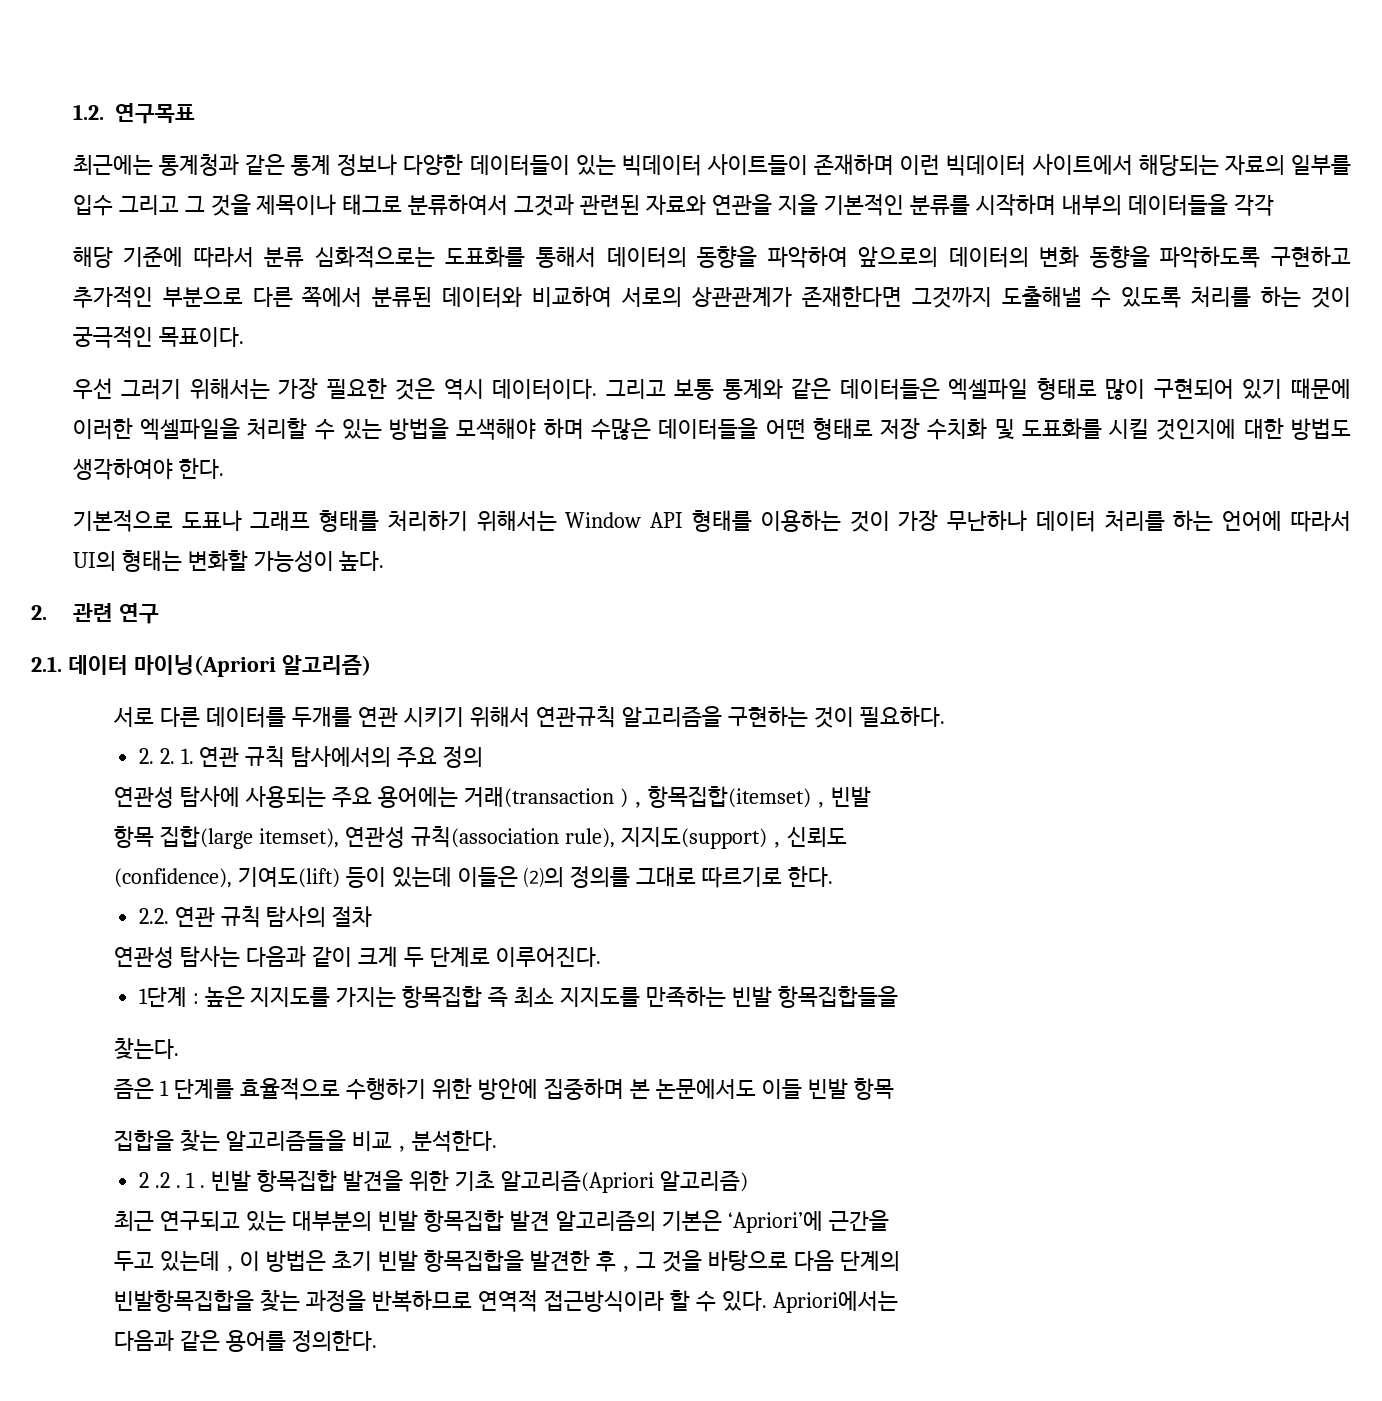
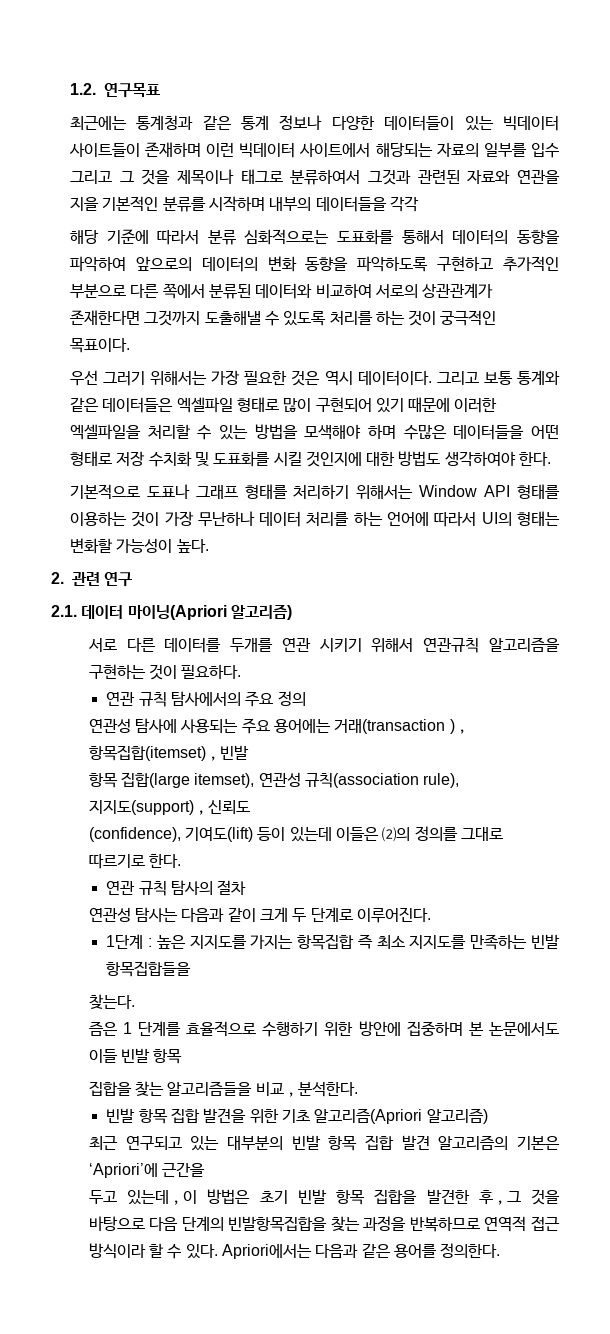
[138,748,194,764] 2. 2. 1. -> (242, 671) none
[138,908,169,924] 2.2. -> (182, 860) none
[138,1170,338,1192] 2 .2 . 1 . 빈발 항목집합 -> [106,1108,201,1124] 빈발 항목 집합
[424,1210,505,1232] 항목집합 -> [328,1135,394,1151] 항목 집합
[424,1250,525,1272] 항목집합을 -> [336,1189,418,1205] 항목 집합을
(900, 1261) // -> (224, 1223) none
[544,1290,665,1312] 접근방식이라 -> [531,1216,560,1231] [88,1243,146,1259] 접근 방식이라
(898, 1302) // -> (313, 1251) none

